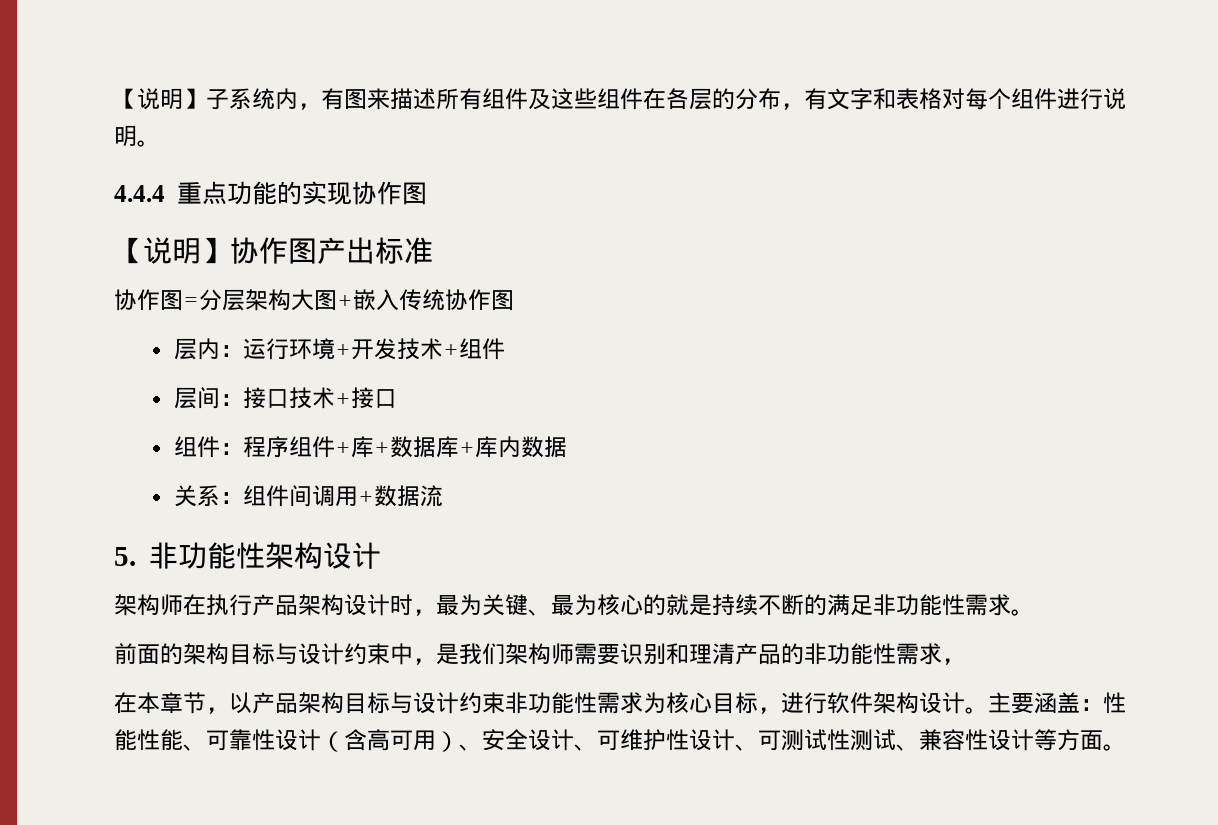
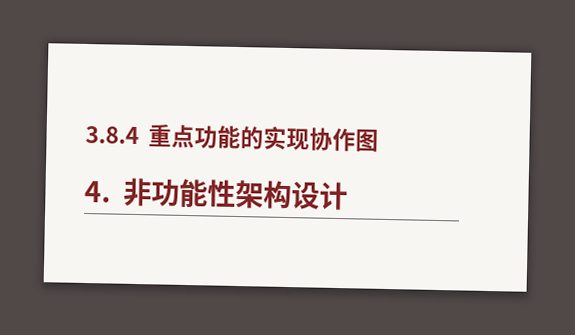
[114,88,1126,110] [114,125,160,147] [114,185,165,202] 【说明】子系统内，有图来描述所有组件及这些组件在各层的分布，有文字和表格对每个组件进行说明。 // 4.4.4 -> [85,125,139,145] 3.8.4
[114,237,433,264] [114,289,514,311] [173,338,505,360] [173,387,397,409] [173,436,567,458] [173,485,443,507] [114,542,381,569] [114,594,1034,616] [114,643,965,665] [114,692,1126,714] [114,729,1126,752] 【说明】协作图产出标准 // 协作图=分层架构大图+嵌入传统协作图 // 层内：运行环境+开发技术+组件 // 层间：接口技术+接口 // 组件：程序组件+库+数据库+库内数据 // 关系：组件间调用+数据流 // 5.非功能性架构设计 // 架构师在执行产品架构设计时，最为关键、最为核心的就是持续不断的满足非功能性需求。 // 前面的架构目标与设计约束中，是我们架构师需要识别和理清产品的非功能性需求， // 在本章节，以产品架构目标与设计约束非功能性需求为核心目标，进行软件架构设计。主要涵盖：性能性能、可靠性设计（含高可用）、安全设计、可维护性设计、可测试性测试、兼容性设计等方面。 -> [84,177,349,211] 4.非功能性架构设计

